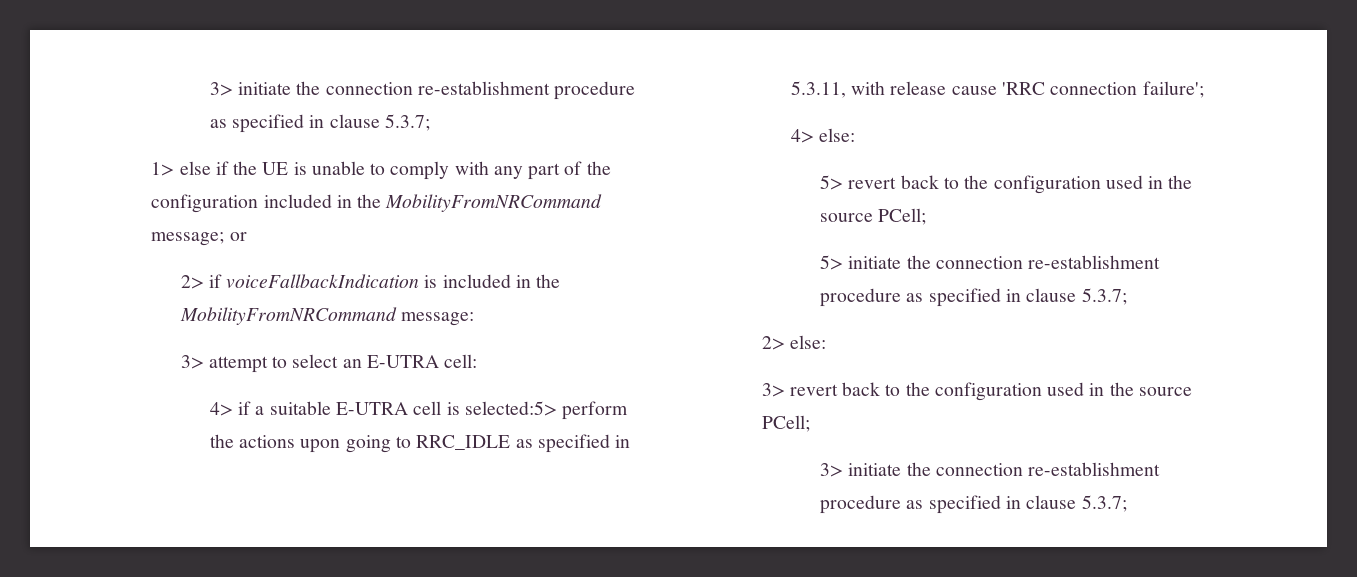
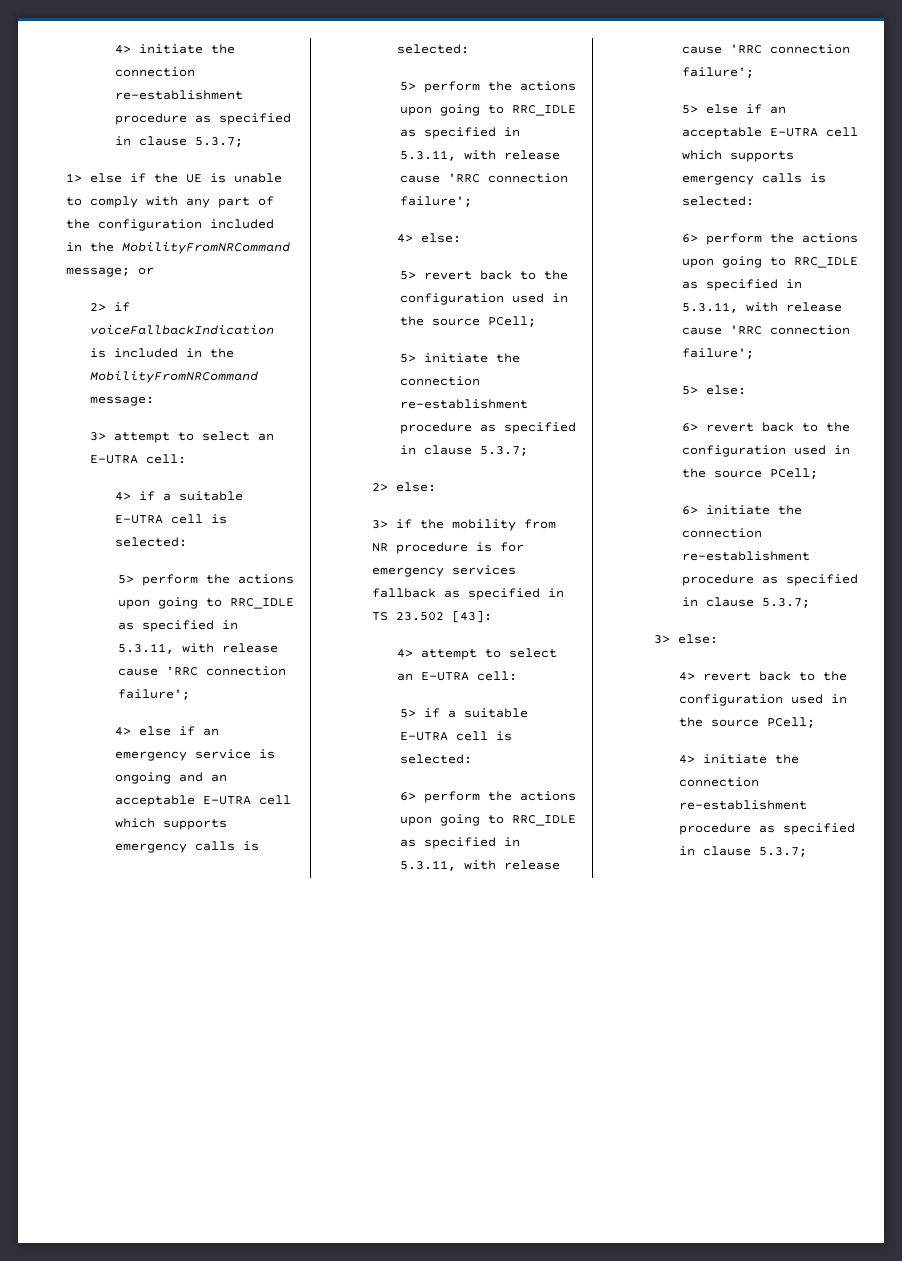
[209,82,233,96] 3> -> [114,45,131,54] 4>
[464,401,557,416] selected:5> -> [114,537,187,547] [117,574,294,586] [117,597,294,609] [117,620,238,632] [117,643,278,654] [117,666,286,676] [117,689,190,700] [114,726,219,736] [114,749,275,761] [114,772,227,784] [114,795,291,807] [114,818,227,830] [114,841,259,853] [396,44,469,54] [399,82,416,91] selected: // 5> perform the actions upon going to RRC_IDLE as specified in 5.3.11, with release cause 'RRC connection failure'; // 4> else if an emergency service is ongoing and an acceptable E-UTRA cell which supports emergency calls is selected: // 5>
(785, 390) none -> [396,519,557,531] [372,542,525,554] [372,565,517,577] [372,588,565,600] [372,610,493,623] [396,648,557,660] [396,671,517,681] [399,708,528,718] [399,731,512,741] [399,754,472,764] [399,791,576,803] [399,814,576,826] [399,837,520,849] [399,860,560,871] [681,44,850,54] [681,67,754,78] [681,104,786,114] [681,127,858,139] [681,150,794,162] [681,173,826,185] [681,196,754,206] [681,233,858,245] [681,256,858,268] [681,279,802,291] [681,302,842,313] [681,325,850,335] [681,348,754,359] [681,385,746,395] [681,423,698,432] if the mobility from NR procedure is for emergency services fallback as specified in TS 23.502 [43]: // 4> attempt to select an E-UTRA cell: // 5> if a suitable E-UTRA cell is selected: // 6> perform the actions upon going to RRC_IDLE as specified in 5.3.11, with release cause 'RRC connection failure'; // 5> else if an acceptable E-UTRA cell which supports emergency calls is selected: // 6> perform the actions upon going to RRC_IDLE as specified in 5.3.11, with release cause 'RRC connection failure'; // 5> else: // 6>
[820,463,844,477] 3> -> [681,506,698,515] 6>
(1127, 503) none -> [654,634,719,644] [678,671,847,681] [678,694,847,706] [678,717,815,728] [678,754,799,764] [678,777,759,787] [678,800,807,810] [678,823,855,835] [678,846,807,857] // 3> else: // 4> revert back to the configuration used in the source PCell; // 4> initiate the connection re-establishment procedure as specified in clause 5.3.7;

